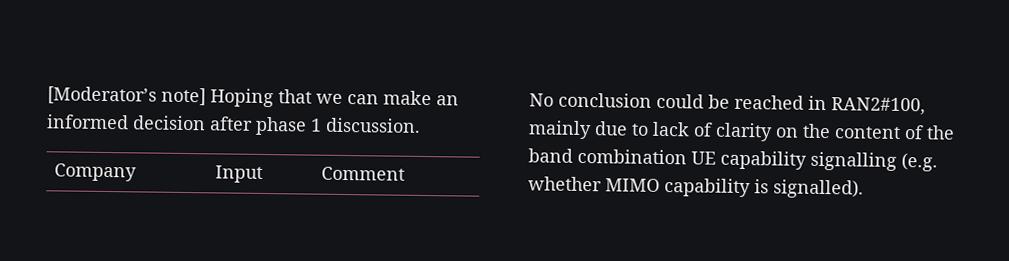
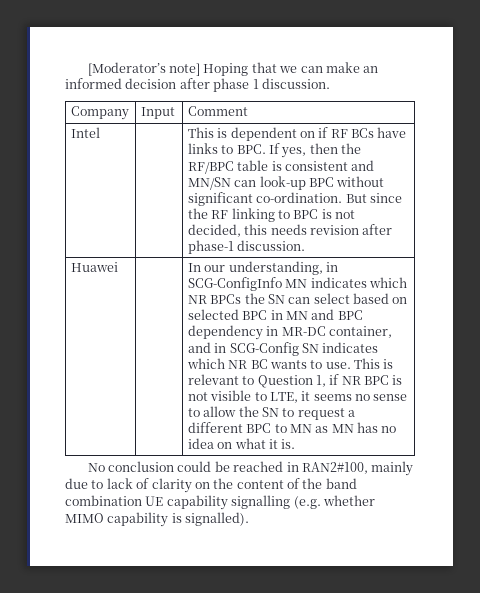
(406, 173) none -> [70,127,100,138] [187,127,407,141] [187,143,362,158] [187,160,375,174] [187,176,385,190] [187,192,402,206] [187,208,356,222] [187,224,393,237] [187,240,306,254] [70,262,118,272] [187,261,338,275] [187,277,407,291] [187,293,408,304] [187,309,363,320] [187,325,392,340] [187,342,379,356] [186,358,394,369] [187,374,403,388] [187,390,408,403] [187,406,356,420] [187,422,397,433] [187,438,296,449] // Intel | | This is dependent on if RF BCs have links to BPC. If yes, then the RF/BPC table is consistent and MN/SN can look-up BPC without significant co-ordination. But since the RF linking to BPC is not decided, this needs revision after phase-1 discussion. // Huawei | | In our understanding, in SCG-ConfigInfo MN indicates which NR BPCs the SN can select based on selected BPC in MN and BPC dependency in MR-DC container, and in SCG-Config SN indicates which NR BC wants to use. This is relevant to Question 1, if NR BPC is not visible to LTE, it seems no sense to allow the SN to request a different BPC to MN as MN has no idea on what it is.

